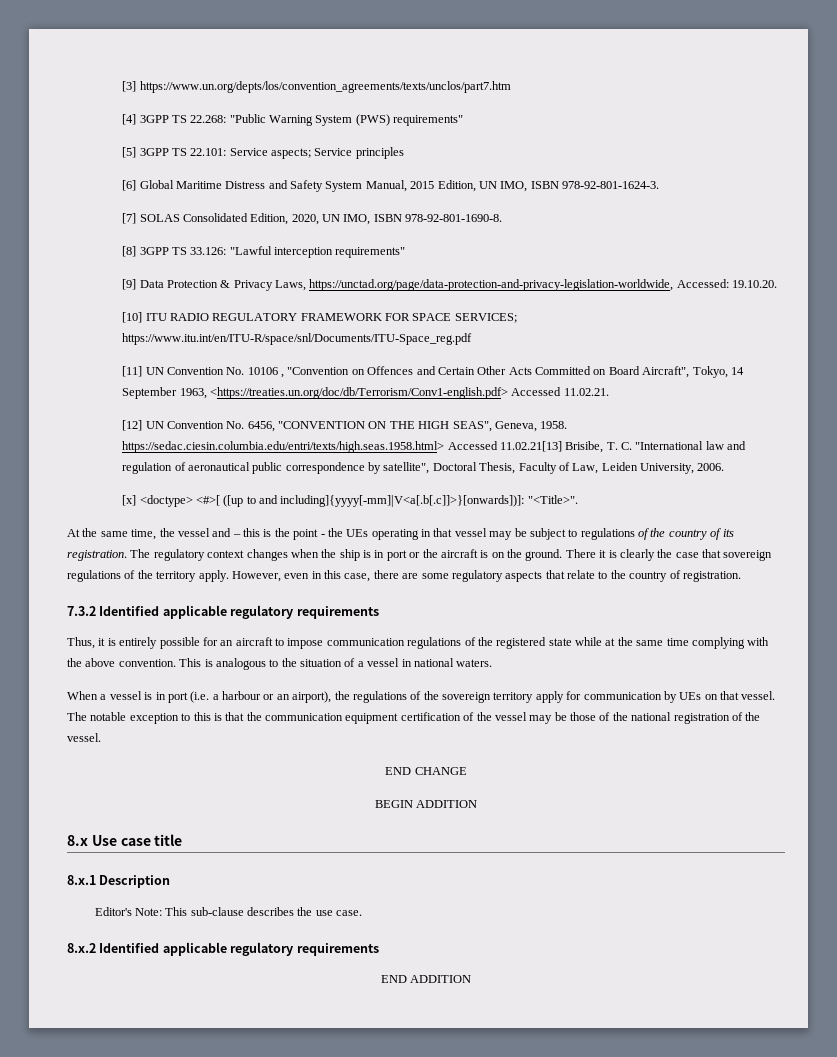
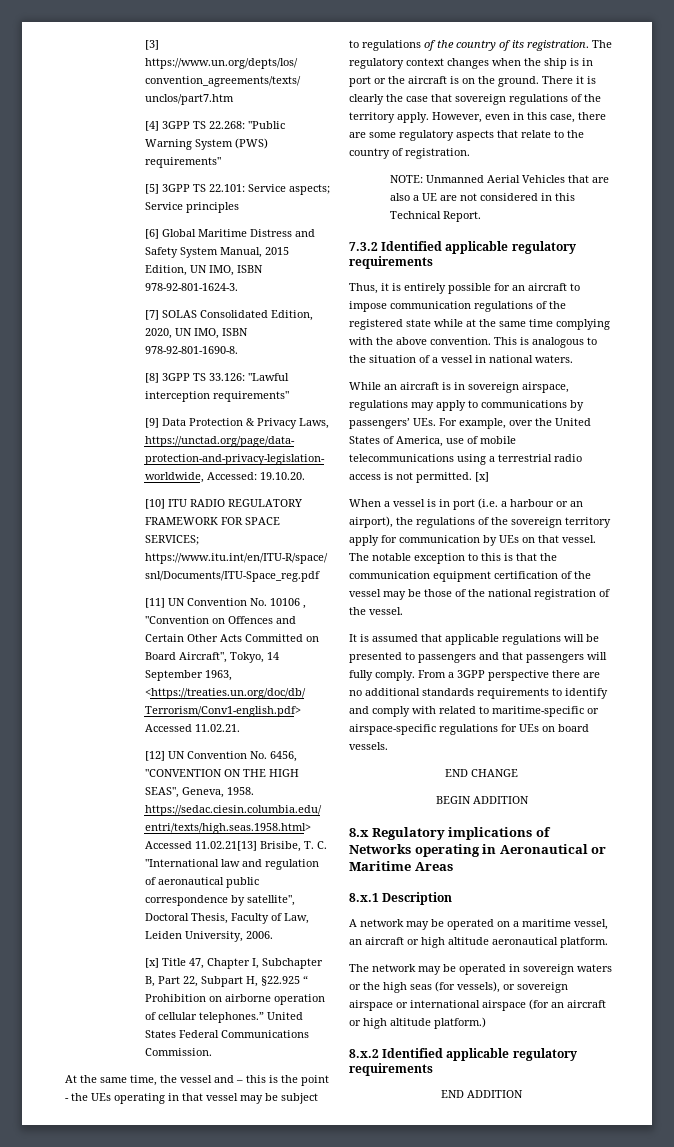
[139,495,578,507] <doctype> <#>[ ([up to and including]{yyyy[-mm]|V<a[.b[.c]]>}[onwards])]: "<Title>". -> [161,958,323,969] [144,975,308,987] [144,994,325,1005] [144,1012,303,1023] [144,1030,309,1038] [144,1048,212,1056] Title 47, Chapter I, Subchapter B, Part 22, Subpart H, §22.925 “ Prohibition on airborne operation of cellular telephones.” United States Federal Communications Commission.
(741, 576) none -> [390,175,610,183] [390,193,576,201] [390,211,482,222] // NOTE: Unmanned Aerial Vehicles that are also a UE are not considered in this Technical Report.
(493, 663) none -> [349,382,569,393] [349,400,584,411] [349,418,591,429] [349,436,516,447] [349,454,582,465] [349,472,489,483] // While an aircraft is in sovereign airspace, regulations may apply to communications by passengers’ UEs. For example, over the United States of America, use of mobile telecommunications using a terrestrial radio access is not permitted. [x]
(101, 737) none -> [349,634,599,645] [349,652,607,663] [349,670,600,681] [349,688,608,699] [349,706,599,717] [349,724,589,735] [349,742,388,750] // It is assumed that applicable regulations will be presented to passengers and that passengers will fully comply. From a 3GPP perspective there are no additional standards requirements to identify and comply with related to maritime-specific or airspace-specific regulations for UEs on board vessels.
[91,834,183,846] [67,875,171,888] [94,907,363,916] Use case title // 8.x.1 Description // Editor's Note: This sub-clause describes the use case. -> [371,827,551,840] [349,844,607,857] [349,861,453,871] [349,892,453,905] [349,919,608,930] [349,937,608,948] [349,964,612,975] [349,981,568,993] [349,999,606,1011] [349,1017,486,1029] Regulatory implications of Networks operating in Aeronautical or Maritime Areas // 8.x.1 Description // A network may be operated on a maritime vessel, an aircraft or high altitude aeronautical platform. // The network may be operated in sovereign waters or the high seas (for vessels), or sovereign airspace or international airspace (for an aircraft or high altitude platform.)

